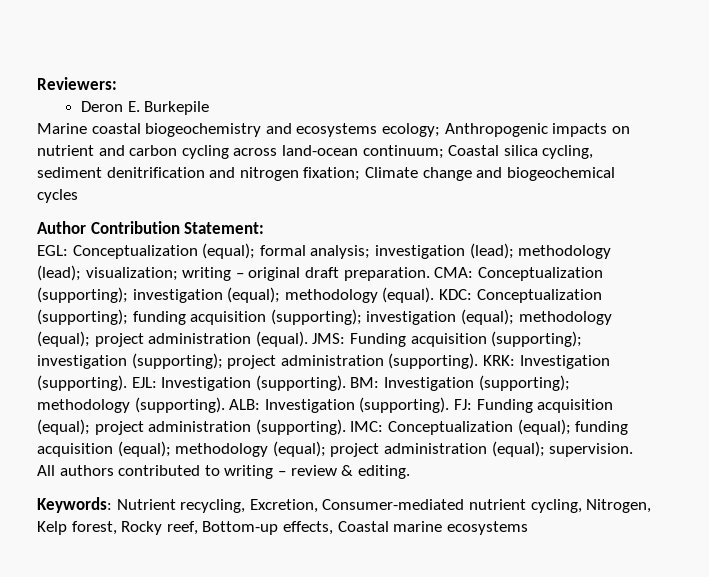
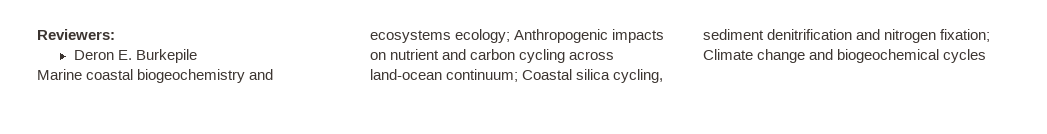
[37,221,265,234] [37,243,612,259] [37,265,603,281] [37,287,602,303] [37,309,612,325] [37,331,583,347] [37,353,610,369] [37,375,570,391] [37,397,614,413] [37,419,629,435] [37,441,634,457] [37,465,410,479] [37,497,652,513] [37,521,528,535] // Author Contribution Statement: // EGL: Conceptualization (equal); formal analysis; investigation (lead); methodology (lead); visualization; writing – original draft preparation. CMA: Conceptualization (supporting); investigation (equal); methodology (equal). KDC: Conceptualization (supporting); funding acquisition (supporting); investigation (equal); methodology (equal); project administration (equal). JMS: Funding acquisition (supporting); investigation (supporting); project administration (supporting). KRK: Investigation (supporting). EJL: Investigation (supporting). BM: Investigation (supporting); methodology (supporting). ALB: Investigation (supporting). FJ: Funding acquisition (equal); project administration (supporting). IMC: Conceptualization (equal); funding acquisition (equal); methodology (equal); project administration (equal); supervision. All authors contributed to writing – review & editing. // Keywords: Nutrient recycling, Excretion, Consumer-mediated nutrient cycling, Nitrogen, Kelp forest, Rocky reef, Bottom-up effects, Coastal marine ecosystems -> (987, 56) none

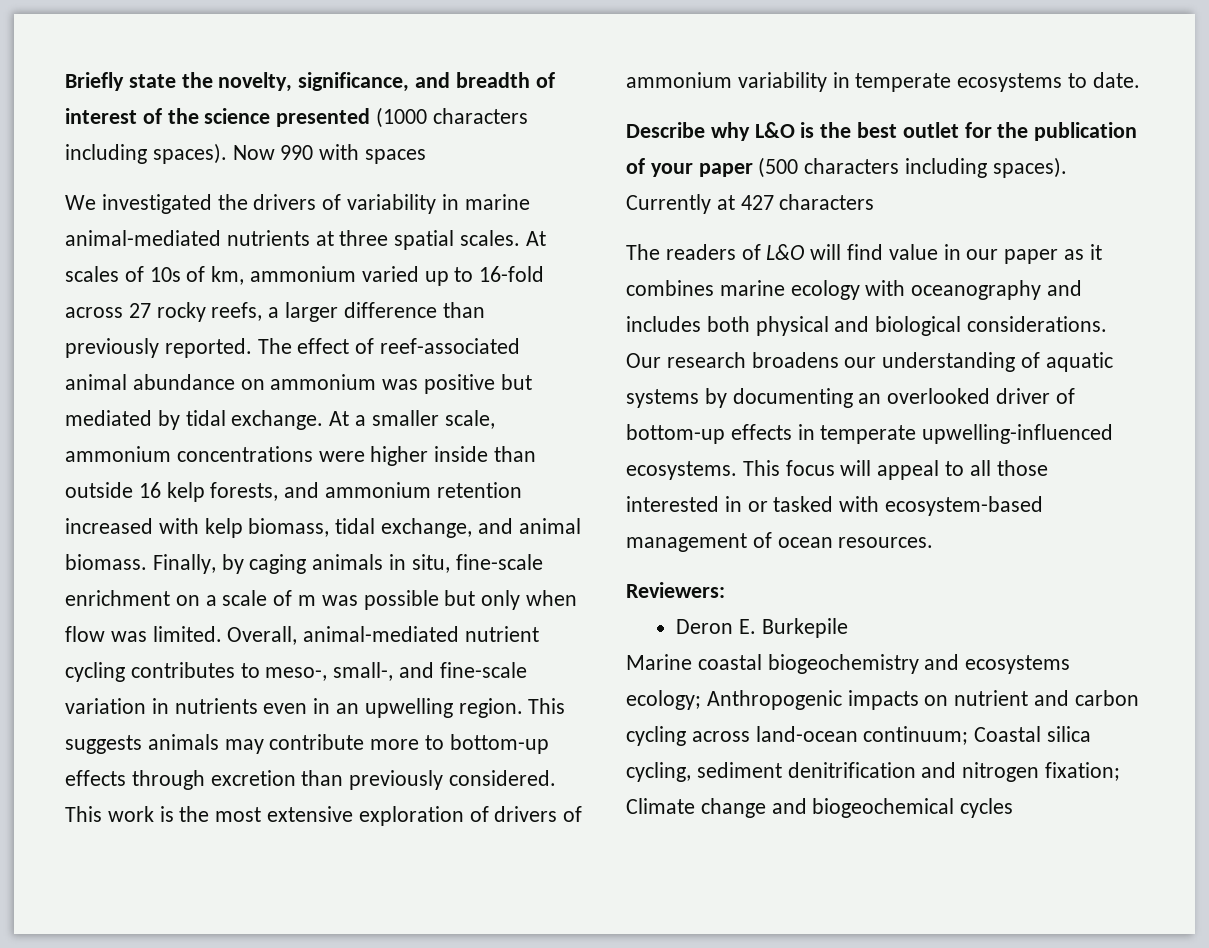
(37, 34) none -> [65,72,555,92] [65,107,528,128] [65,143,427,164] [65,194,530,214] [65,230,546,250] [65,266,545,286] [65,302,485,322] [65,338,521,358] [65,374,532,394] [65,410,495,430] [65,446,537,466] [65,482,522,502] [65,518,581,538] [65,554,543,574] [65,590,578,610] [65,626,540,645] [65,662,527,682] [65,698,566,718] [65,734,549,754] [65,770,557,790] [65,806,583,826] [626,72,1140,92] [626,122,1138,141] [626,157,1067,178] [626,194,875,214] [626,244,1102,264] [626,280,1083,300] [626,316,1108,336] [626,352,1113,372] [626,388,1075,408] [626,424,1114,444] [626,460,1048,480] [626,496,1044,516] [626,532,934,552] Briefly state the novelty, significance, and breadth of interest of the science presented (1000 characters including spaces). Now 990 with spaces // We investigated the drivers of variability in marine animal-mediated nutrients at three spatial scales. At scales of 10s of km, ammonium varied up to 16-fold across 27 rocky reefs, a larger difference than previously reported. The effect of reef-associated animal abundance on ammonium was positive but mediated by tidal exchange. At a smaller scale, ammonium concentrations were higher inside than outside 16 kelp forests, and ammonium retention increased with kelp biomass, tidal exchange, and animal biomass. Finally, by caging animals in situ, fine-scale enrichment on a scale of m was possible but only when flow was limited. Overall, animal-mediated nutrient cycling contributes to meso-, small-, and fine-scale variation in nutrients even in an upwelling region. This suggests animals may contribute more to bottom-up effects through excretion than previously considered. This work is the most extensive exploration of drivers of ammonium variability in temperate ecosystems to date. // Describe why L&O is the best outlet for the publication of your paper (500 characters including spaces). Currently at 427 characters // The readers of L&O will find value in our paper as it combines marine ecology with oceanography and includes both physical and biological considerations. Our research broadens our understanding of aquatic systems by documenting an overlooked driver of bottom-up effects in temperate upwelling-influenced ecosystems. This focus will appeal to all those interested in or tasked with ecosystem-based management of ocean resources. //

